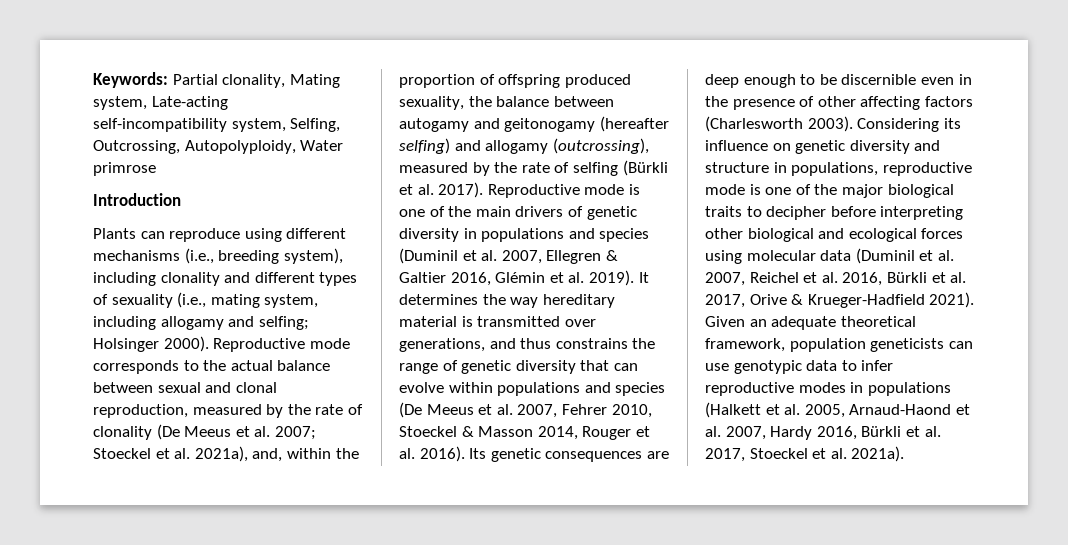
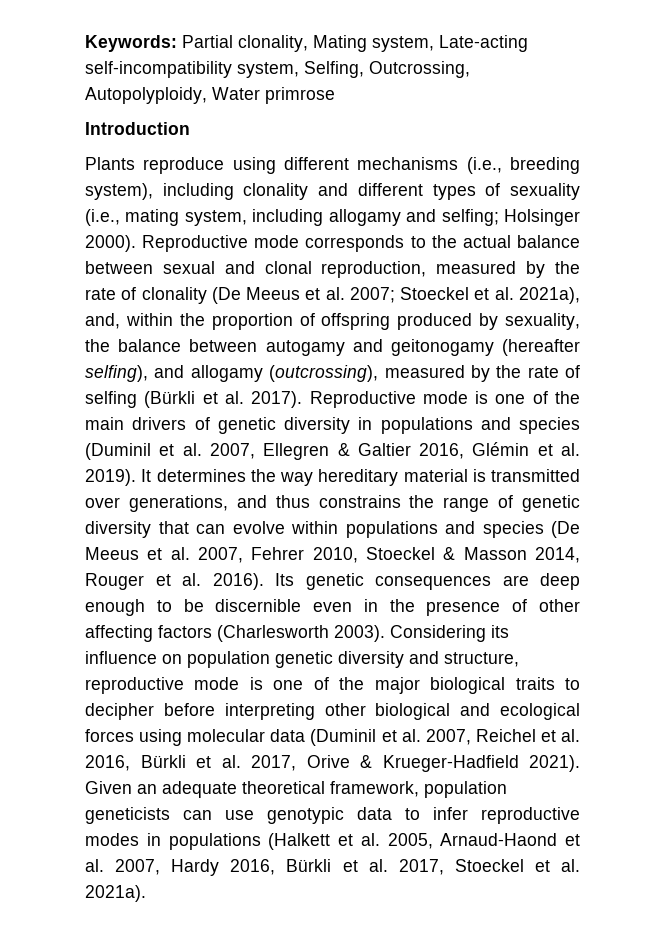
[140,231,165,239] can -> (135, 163) none
(631, 81) none -> [479,313,499,330] by
[399,138,450,154] selfing) -> [85,365,148,382] selfing),
(791, 147) none -> [187,651,270,668] population
[705,162,879,176] structure in populations, -> [444,652,519,667] structure,

